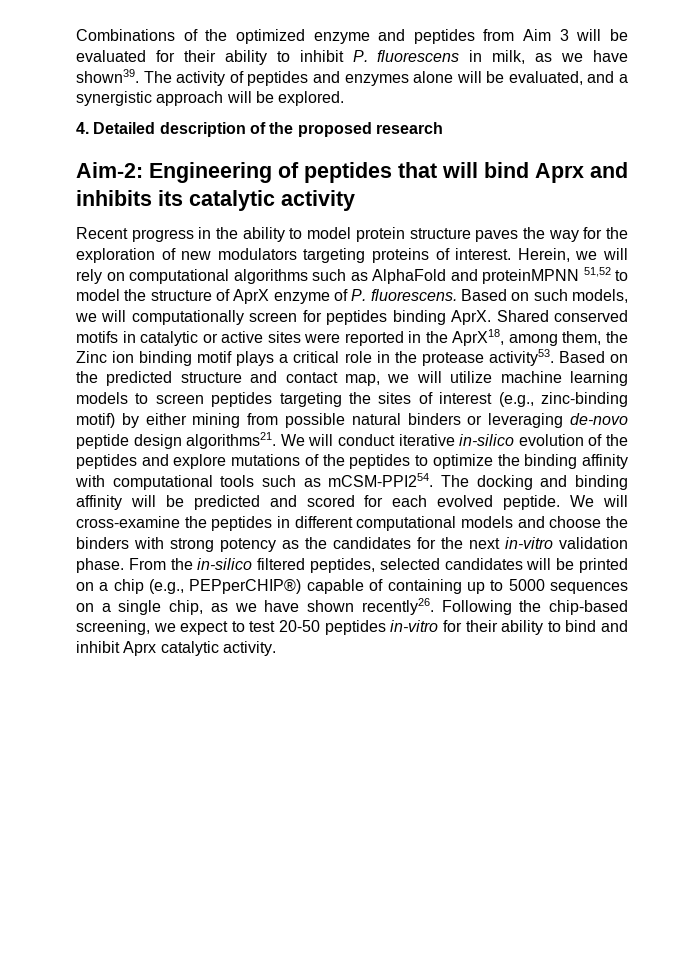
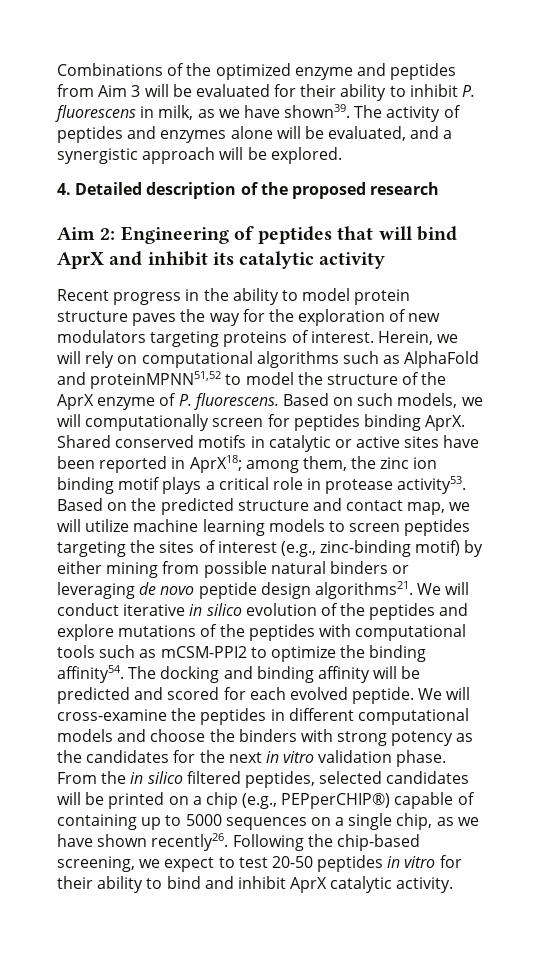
[76,162,143,178] Aim-2: -> [57,227,116,240] Aim 2:
[535,162,628,183] [76,190,152,206] Aprx and inhibits -> [57,251,208,269] AprX and inhibit
[482,267,611,284] proteinMPNN 51,52 -> [90,371,222,389] proteinMPNN51,52
(230, 295) none -> [421,372,447,385] the
[304,329,505,346] were reported in the AprX18, -> [443,435,480,448] [57,455,242,473] have been reported in AprX18;
[76,351,107,363] Zinc -> [380,457,410,469] zinc
[394,351,417,363] the -> (322, 484) none
[570,413,628,425] de-novo -> [139,582,195,595] de novo
[459,434,515,446] in-silico -> [189,603,242,616] in silico
[415,454,629,469] to optimize the binding affinity -> (315, 632) none
[328,473,434,487] mCSM-PPI254. -> [160,645,427,662] [57,665,124,683] mCSM-PPI2 to optimize the binding affinity54.
[505,537,553,549] in-vitro -> [265,751,315,763] in vitro
[197,558,253,570] in-silico -> [130,771,183,784] in silico
[390,620,439,632] in-vitro -> [387,856,436,868] in vitro
[123,641,157,656] Aprx -> [290,877,328,893] AprX

